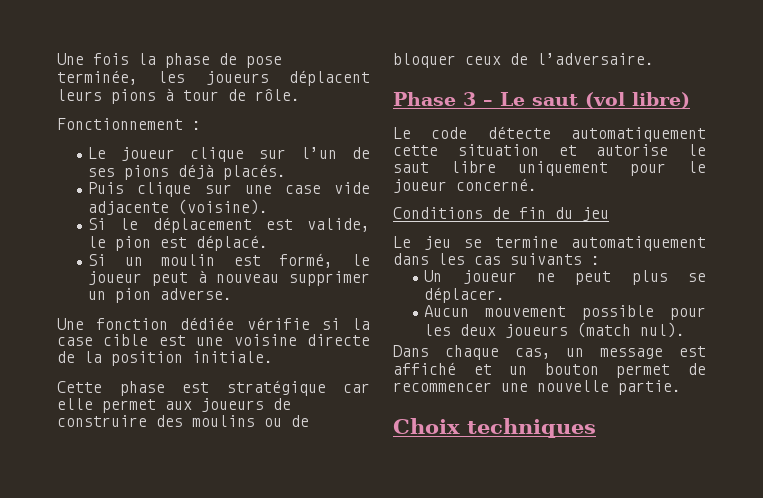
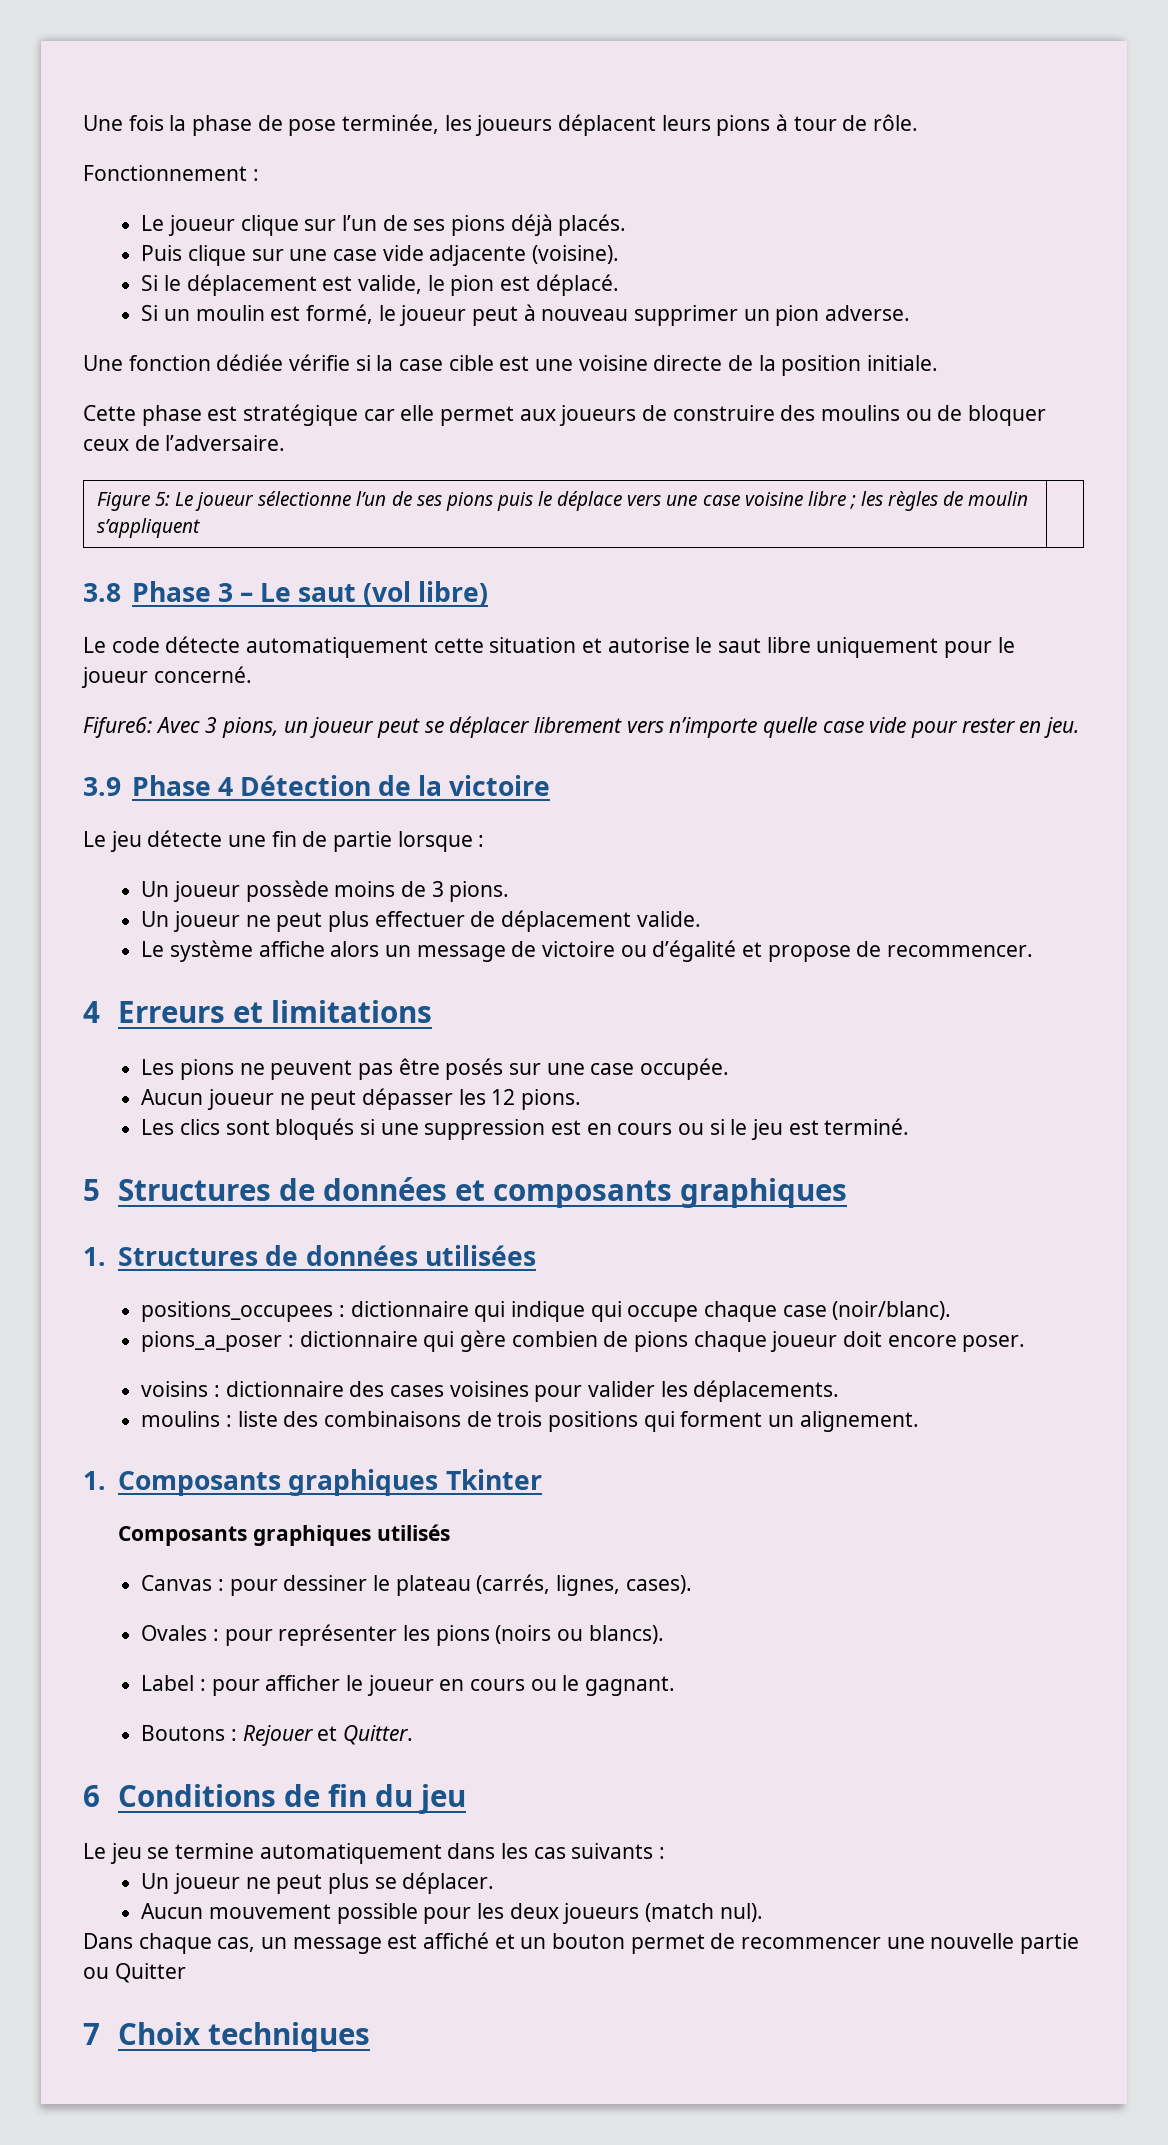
(654, 59) // -> [96,491,1029,511] [96,518,200,538] [83,583,121,602] // Figure 5: Le joueur sélectionne l’un de ses pions puis le déplace vers une case voisine libre ; les règles de moulin s’appliquent | // 3.8
(537, 184) none -> [83,716,1080,738] [83,775,551,796] [83,830,485,852] [141,880,510,902] [141,910,701,932] [141,940,1034,962] [83,1000,433,1023] [141,1058,730,1080] [141,1088,582,1110] [141,1118,910,1140] [83,1177,848,1208] [83,1245,536,1266] [141,1301,952,1322] [141,1330,1026,1352] [141,1380,840,1402] [141,1411,919,1432] [83,1469,542,1496] [118,1524,450,1546] [141,1574,692,1596] [141,1624,664,1646] [141,1675,676,1696] [141,1725,414,1746] [83,1785,100,1807] Fifure6: Avec 3 pions, un joueur peut se déplacer librement vers n’importe quelle case vide pour rester en jeu. // 3.9 Phase 4 Détection de la victoire // Le jeu détecte une fin de partie lorsque : // Un joueur possède moins de 3 pions. // Un joueur ne peut plus effectuer de déplacement valide. // Le système affiche alors un message de victoire ou d’égalité et propose de recommencer. // 4 Erreurs et limitations // Les pions ne peuvent pas être posés sur une case occupée. // Aucun joueur ne peut dépasser les 12 pions. // Les clics sont bloqués si une suppression est en cours ou si le jeu est terminé. // 5 Structures de données et composants graphiques // 1. Structures de données utilisées // positions_occupees : dictionnaire qui indique qui occupe chaque case (noir/blanc). // pions_a_poser : dictionnaire qui gère combien de pions chaque joueur doit encore poser. // voisins : dictionnaire des cases voisines pour valider les déplacements. // moulins : liste des combinaisons de trois positions qui forment un alignement. // 1. Composants graphiques Tkinter // Composants graphiques utilisés // Canvas : pour dessiner le plateau (carrés, lignes, cases). // Ovales : pour représenter les pions (noirs ou blancs). // Label : pour afficher le joueur en cours ou le gagnant. // Boutons : Rejouer et Quitter. // 6
[618,380,681,395] partie. // -> [1020,1933,1080,1954] [83,1963,186,1983] [83,2023,100,2045] partie ou Quitter // 7

